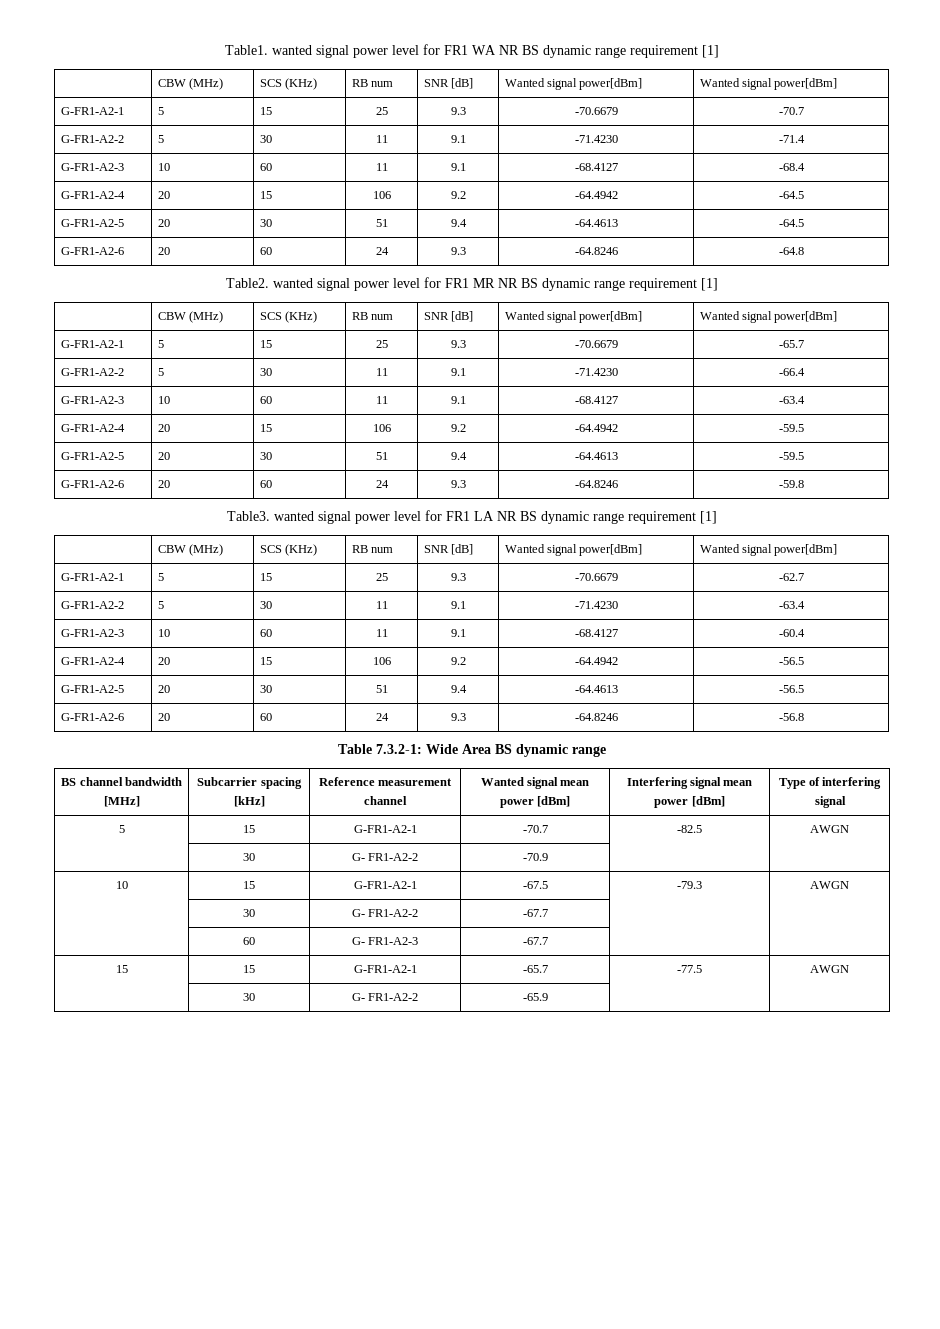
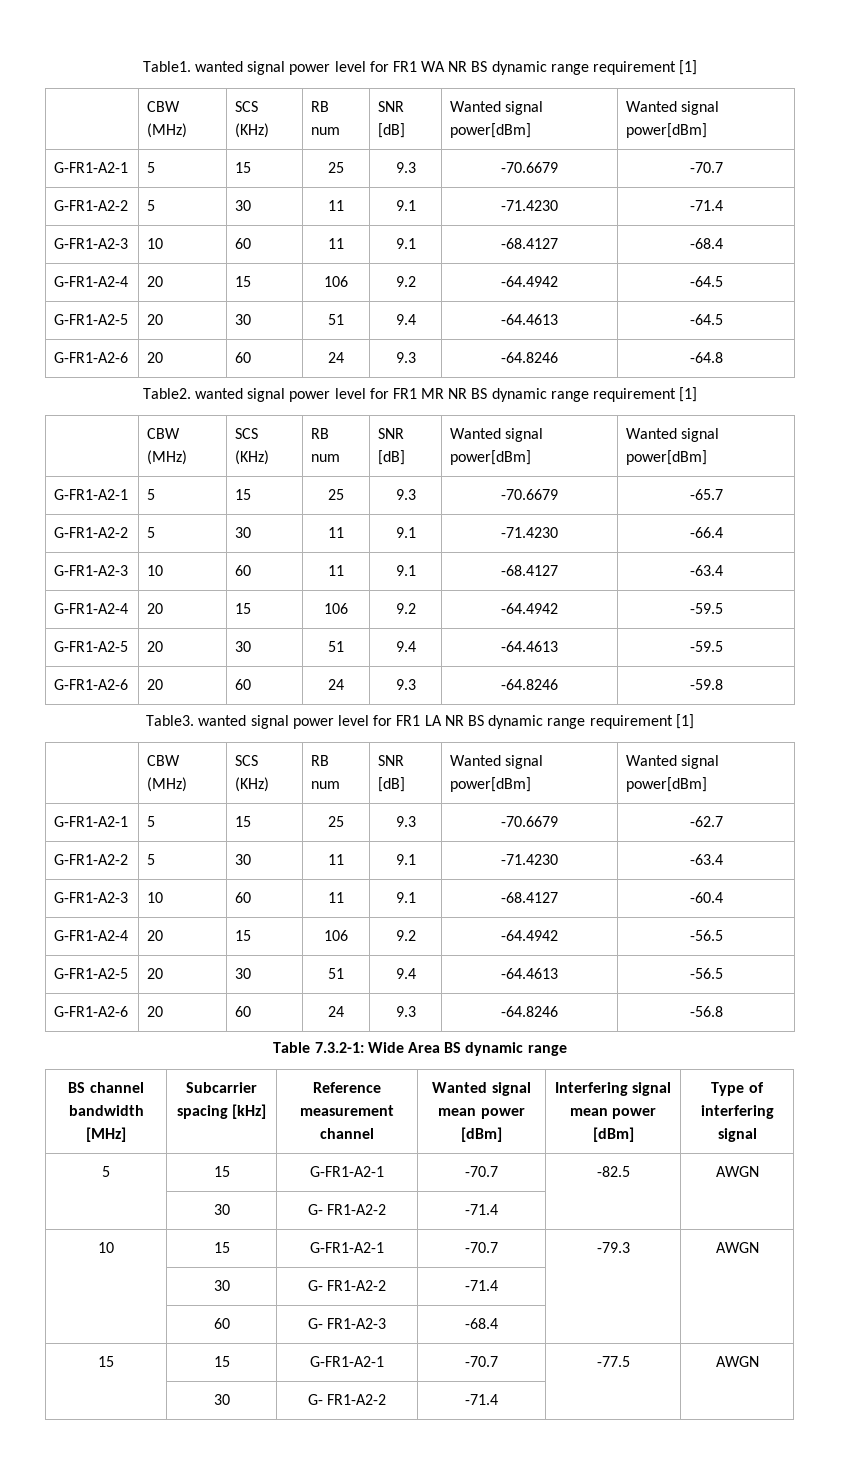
[522,853,548,861] -70.9 -> [465,1204,499,1215] -71.4
[522,881,548,889] -67.5 -> [465,1242,499,1253] -70.7
[522,909,548,917] -67.7 -> [465,1280,499,1291] -71.4
[522,937,548,945] -67.7 -> [465,1318,499,1329] -68.4
[522,965,548,973] -65.7 -> [465,1356,499,1367] -70.7
[522,993,548,1001] -65.9 -> [465,1394,499,1405] -71.4

